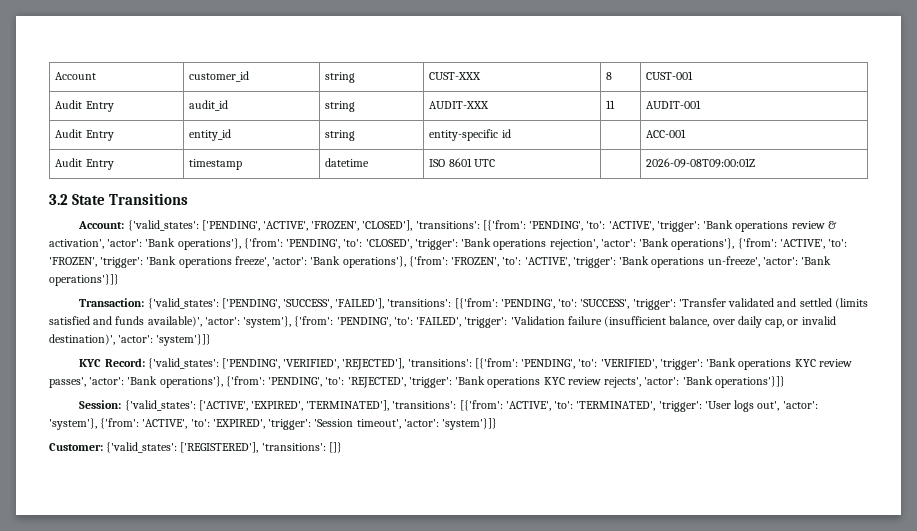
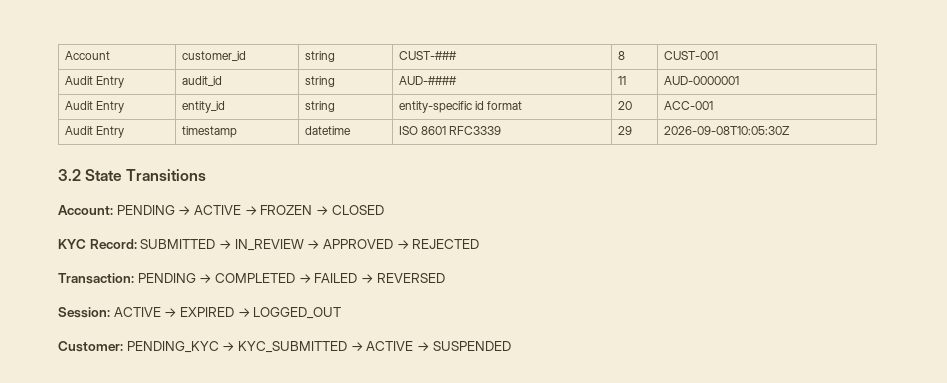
[429,72,482,80] CUST-XXX -> [398,51,457,60] CUST-###
[429,101,490,109] AUDIT-XXX -> [398,76,457,85] AUD-####
[646,100,702,109] AUDIT-001 -> [663,76,739,85] AUD-0000001
(511, 133) | -> [487,101,523,110] [617,101,632,110] format | 20
[473,159,495,167] [646,158,756,168] UTC | | 2026-09-08T09:00:01Z -> [449,126,502,135] [617,126,632,135] [663,126,790,135] RFC3339 | 29 | 2026-09-08T10:05:30Z
[127,220,837,232] [49,238,848,250] [49,256,832,268] [49,274,119,286] [79,298,868,310] [49,316,836,328] [49,334,212,346] [79,358,852,370] [49,376,785,388] [79,400,818,412] [49,418,498,430] [49,442,342,453] {'valid_states': ['PENDING', 'ACTIVE', 'FROZEN', 'CLOSED'], 'transitions': [{'from': 'PENDING', 'to': 'ACTIVE', 'trigger': 'Bank operations review & activation', 'actor': 'Bank operations'}, {'from': 'PENDING', 'to': 'CLOSED', 'trigger': 'Bank operations rejection', 'actor': 'Bank operations'}, {'from': 'ACTIVE', 'to': 'FROZEN', 'trigger': 'Bank operations freeze', 'actor': 'Bank operations'}, {'from': 'FROZEN', 'to': 'ACTIVE', 'trigger': 'Bank operations un-freeze', 'actor': 'Bank operations'}]} // Transaction: {'valid_states': ['PENDING', 'SUCCESS', 'FAILED'], 'transitions': [{'from': 'PENDING', 'to': 'SUCCESS', 'trigger': 'Transfer validated and settled (limits satisfied and funds available)', 'actor': 'system'}, {'from': 'PENDING', 'to': 'FAILED', 'trigger': 'Validation failure (insufficient balance, over daily cap, or invalid destination)', 'actor': 'system'}]} // KYC Record: {'valid_states': ['PENDING', 'VERIFIED', 'REJECTED'], 'transitions': [{'from': 'PENDING', 'to': 'VERIFIED', 'trigger': 'Bank operations KYC review passes', 'actor': 'Bank operations'}, {'from': 'PENDING', 'to': 'REJECTED', 'trigger': 'Bank operations KYC review rejects', 'actor': 'Bank operations'}]} // Session: {'valid_states': ['ACTIVE', 'EXPIRED', 'TERMINATED'], 'transitions': [{'from': 'ACTIVE', 'to': 'TERMINATED', 'trigger': 'User logs out', 'actor': 'system'}, {'from': 'ACTIVE', 'to': 'EXPIRED', 'trigger': 'Session timeout', 'actor': 'system'}]} // Customer: {'valid_states': ['REGISTERED'], 'transitions': []} -> [116,205,384,215] [58,239,480,251] [58,273,445,284] [58,307,342,319] [58,341,511,353] PENDING → ACTIVE → FROZEN → CLOSED // KYC Record: SUBMITTED → IN_REVIEW → APPROVED → REJECTED // Transaction: PENDING → COMPLETED → FAILED → REVERSED // Session: ACTIVE → EXPIRED → LOGGED_OUT // Customer: PENDING_KYC → KYC_SUBMITTED → ACTIVE → SUSPENDED

